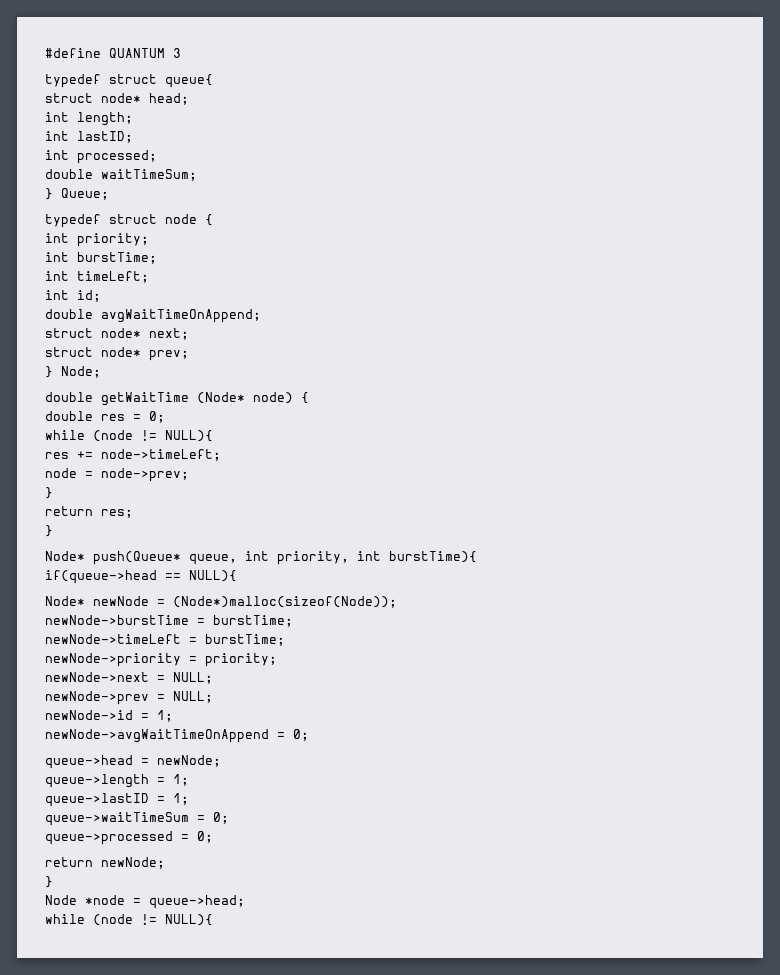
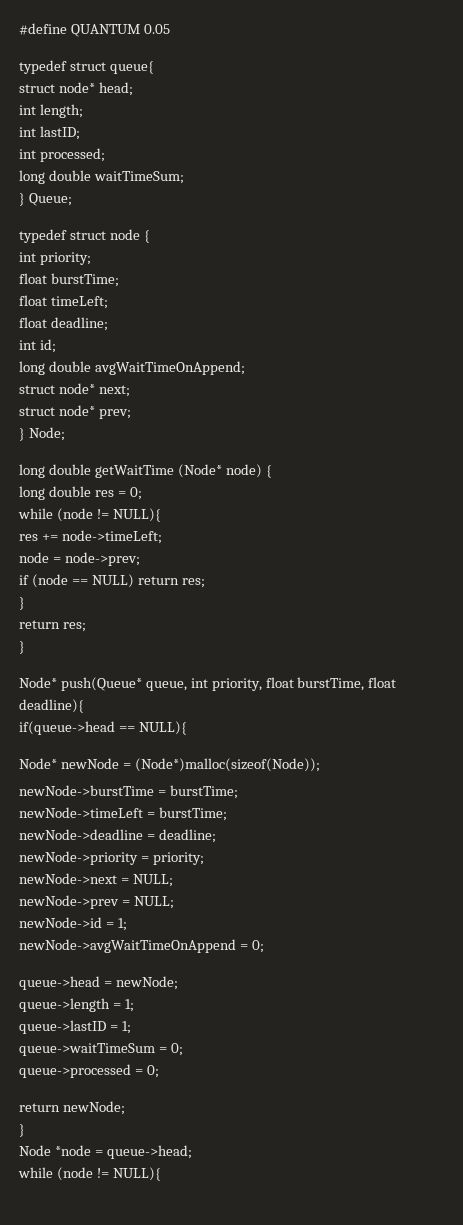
[173,48,181,58] 3 -> [143,24,170,34] 0.05
(157, 157) none -> [19,170,45,184] long
[45,252,157,264] [45,271,69,281] int burstTime; // int -> [19,273,119,287] [19,295,47,306] float burstTime; // float
(149, 277) none -> [19,317,108,331] // float deadline;
(101, 296) none -> [19,361,45,375] long
(101, 372) none -> [19,464,45,478] long
(309, 398) none -> [19,486,45,500] long
(189, 475) none -> [19,574,205,588] // if (node == NULL) return res;
[357,551,477,563] int burstTime){ -> [265,677,397,691] [19,699,84,713] float burstTime, float deadline){
(285, 640) none -> [19,829,216,843] // newNode->deadline = deadline;

